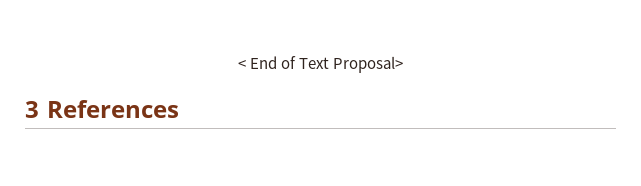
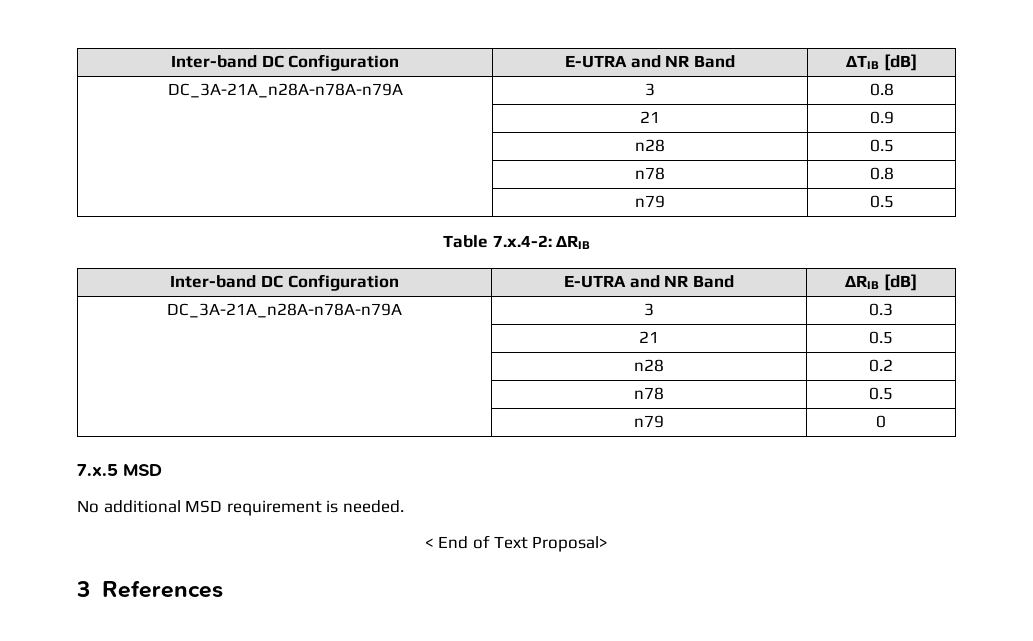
(237, 64) none -> [170,54,400,71] [565,55,735,68] [845,54,917,71] [167,83,403,98] [645,83,655,96] [869,83,894,96] [640,111,660,123] [869,111,894,124] [635,139,665,152] [869,139,894,152] [635,167,665,180] [869,167,894,180] [635,195,665,208] [869,195,894,208] [442,235,591,249] [170,274,399,291] [564,275,734,288] [844,274,917,291] [167,303,402,318] [644,303,654,316] [869,303,893,316] [639,331,659,343] [869,331,893,344] [634,359,664,372] [869,359,893,372] [634,387,664,400] [869,387,893,400] [634,415,664,428] [876,415,886,428] [77,464,162,476] [77,500,404,516] Inter-band DC Configuration | E-UTRA and NR Band | ΔTIB [dB] // DC_3A-21A_n28A-n78A-n79A | 3 | 0.8 // | 21 | 0.9 // | n28 | 0.5 // | n78 | 0.8 // | n79 | 0.5 // Table 7.x.4-2: ΔRIB // Inter-band DC Configuration | E-UTRA and NR Band | ΔRIB [dB] // DC_3A-21A_n28A-n78A-n79A | 3 | 0.3 // | 21 | 0.5 // | n28 | 0.2 // | n78 | 0.5 // | n79 | 0 // 7.x.5 MSD // No additional MSD requirement is needed. //

